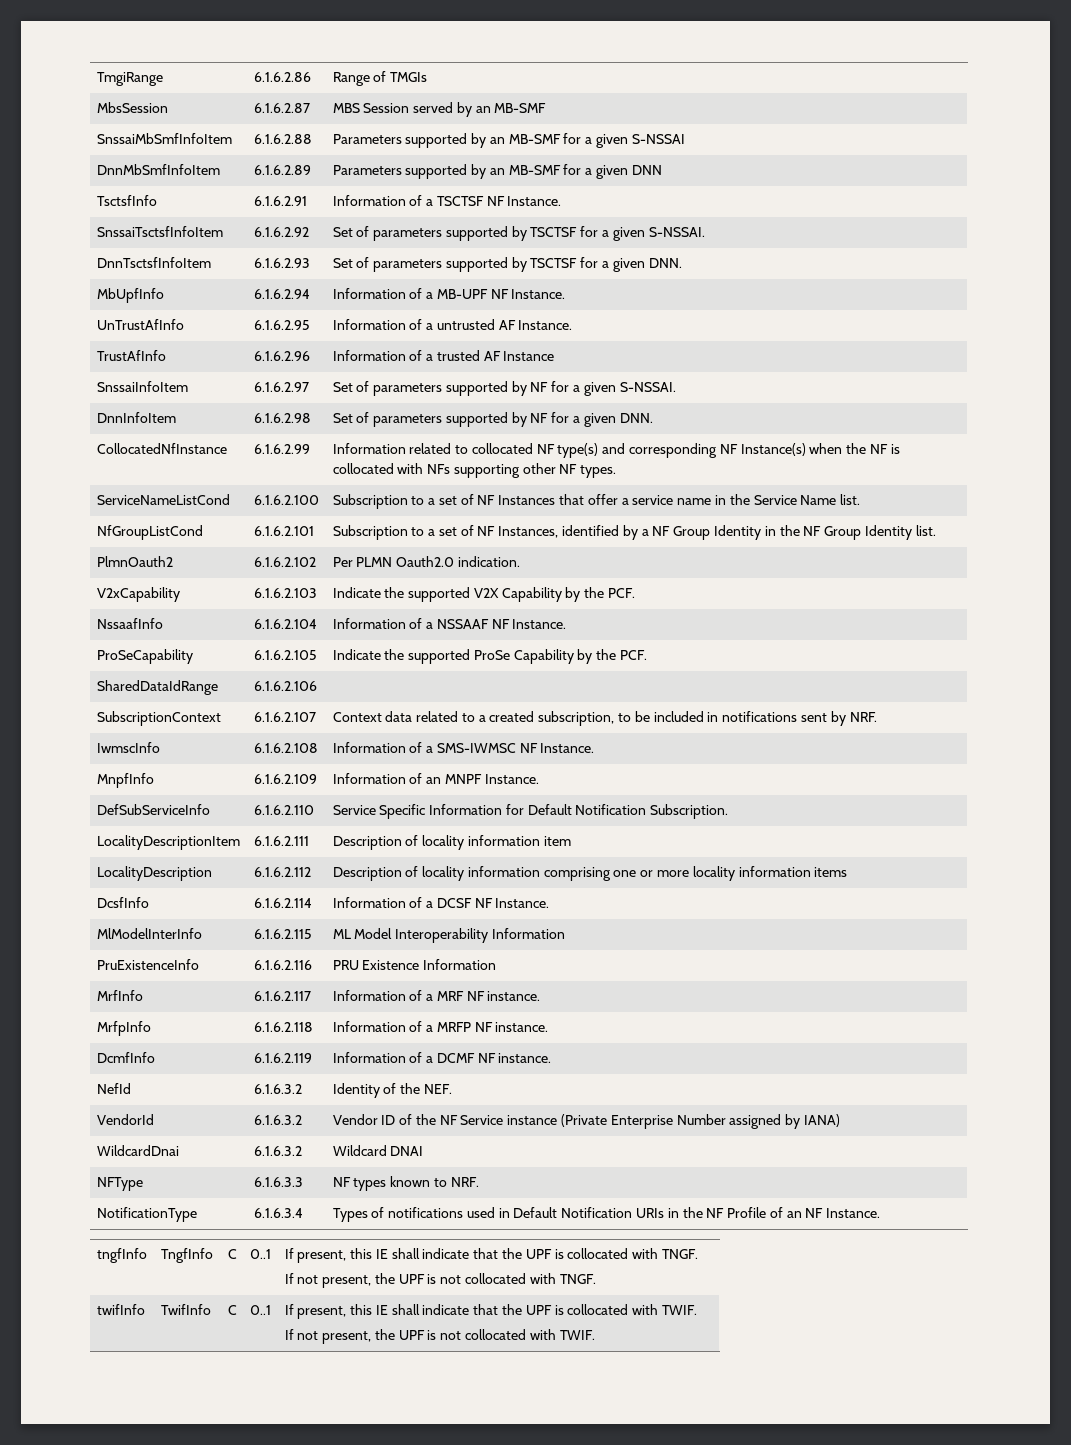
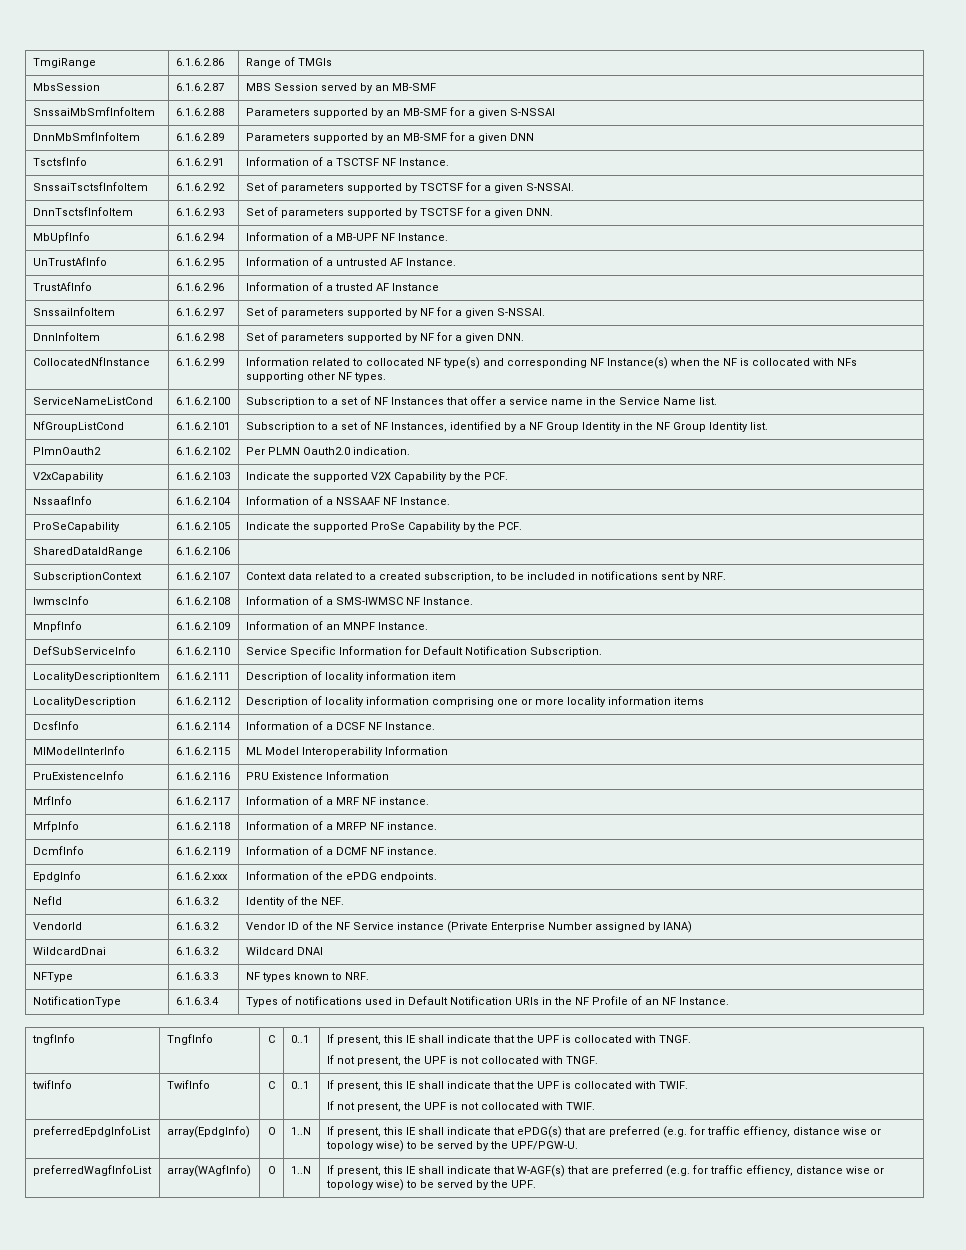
(552, 1058) none -> [32,871,81,882] [175,872,228,880] [245,871,437,882] // EpdgInfo | 6.1.6.2.xxx | Information of the ePDG endpoints.
(595, 1335) none -> [32,1126,151,1137] [166,1126,250,1138] [267,1127,276,1135] [290,1127,311,1135] [326,1126,881,1138] [325,1140,578,1152] [32,1165,152,1176] [166,1165,251,1177] [267,1166,276,1174] [290,1166,311,1174] [326,1165,884,1177] [325,1179,536,1191] // preferredEpdgInfoList | array(EpdgInfo) | O | 1..N | If present, this IE shall indicate that ePDG(s) that are preferred (e.g. for traffic effiency, distance wise or topology wise) to be served by the UPF/PGW-U. // preferredWagfInfoList | array(WAgfInfo) | O | 1..N | If present, this IE shall indicate that W-AGF(s) that are preferred (e.g. for traffic effiency, distance wise or topology wise) to be served by the UPF.

